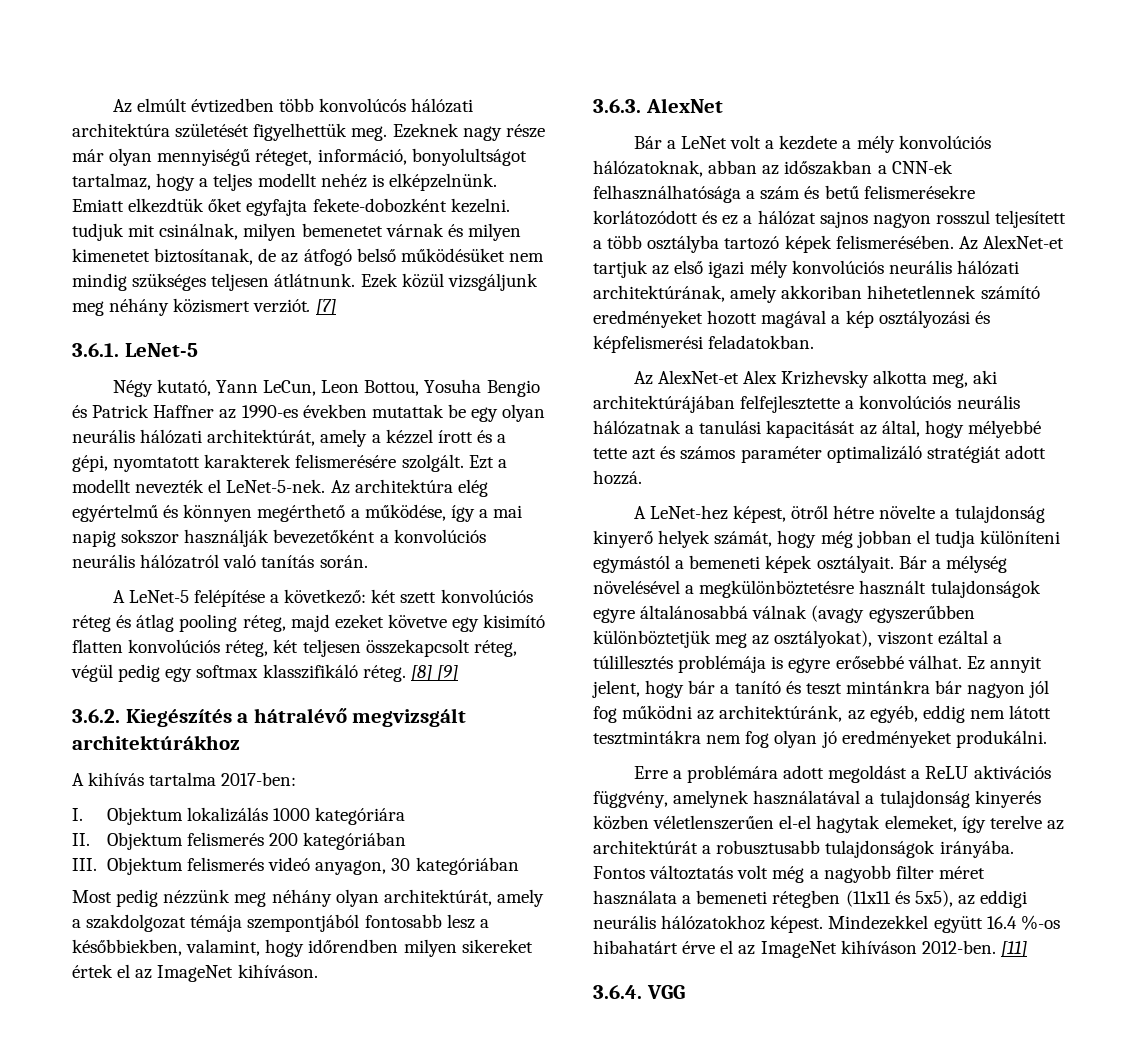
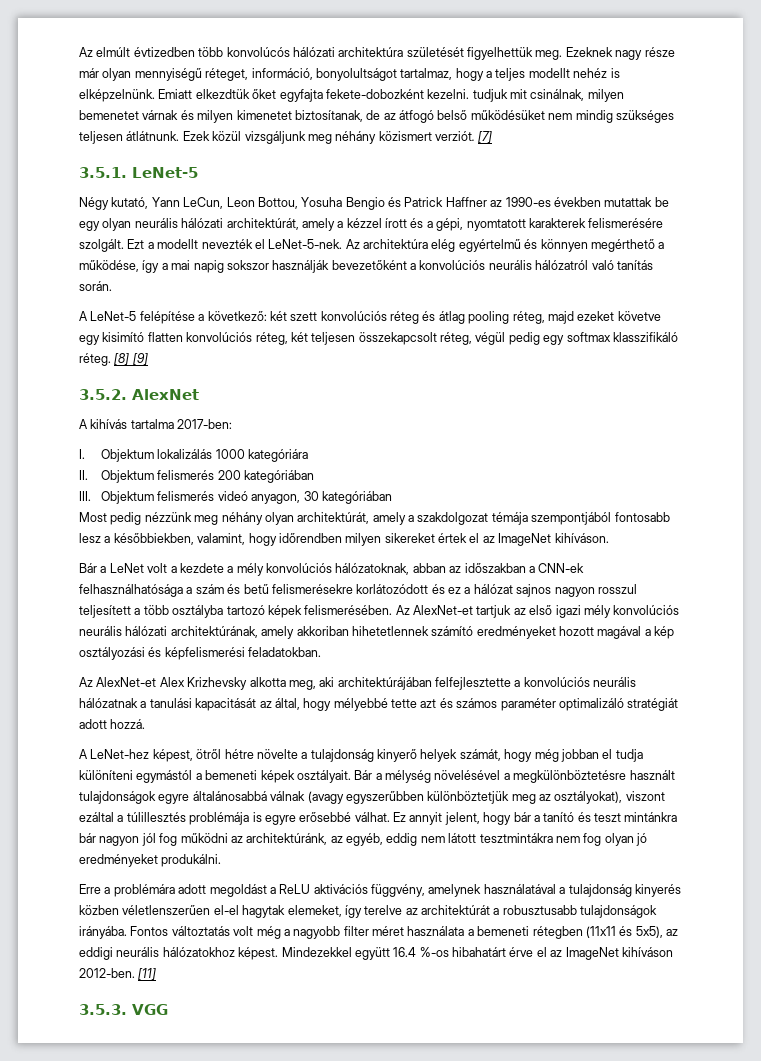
[72,343,119,357] 3.6.1. -> [79,167,127,178] 3.5.1.
[72,708,467,727] [72,735,240,750] 3.6.2. Kiegészítés a hátralévő megvizsgált architektúrákhoz -> [79,389,199,400] 3.5.2. AlexNet
[593,98,723,113] // 3.6.3. AlexNet -> (609, 538) none
[593,985,642,999] 3.6.4. -> [79,1004,127,1015] 3.5.3.

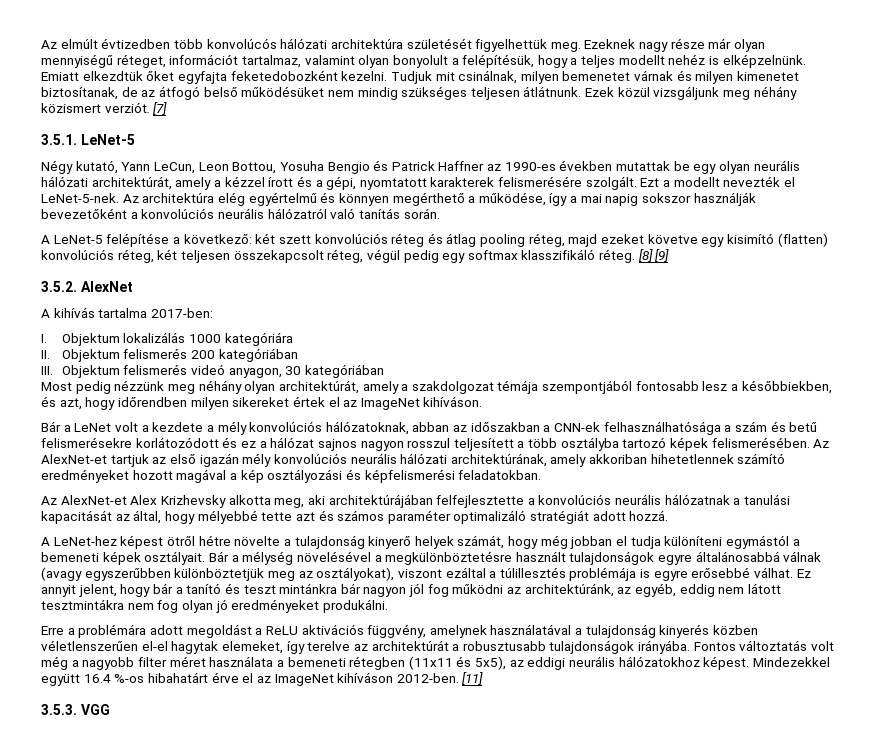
[251,68,453,81] információ, bonyolultságot tartalmaz, -> [169,54,535,68] információt tartalmaz, valamint olyan bonyolult a felépítésük,
[325,89,508,102] fekete-dobozként kezelni. tudjuk -> [230,70,432,84] feketedobozként kezelni. Tudjuk
[147,332,183,342] flatten -> [777,233,828,247] (flatten)
[197,533,246,545] valamint, -> [41,396,82,410] és azt,
[555,605,581,618] igazi -> [199,453,239,467] igazán
[152,749,193,762] képest, -> [120,535,164,549] képest

